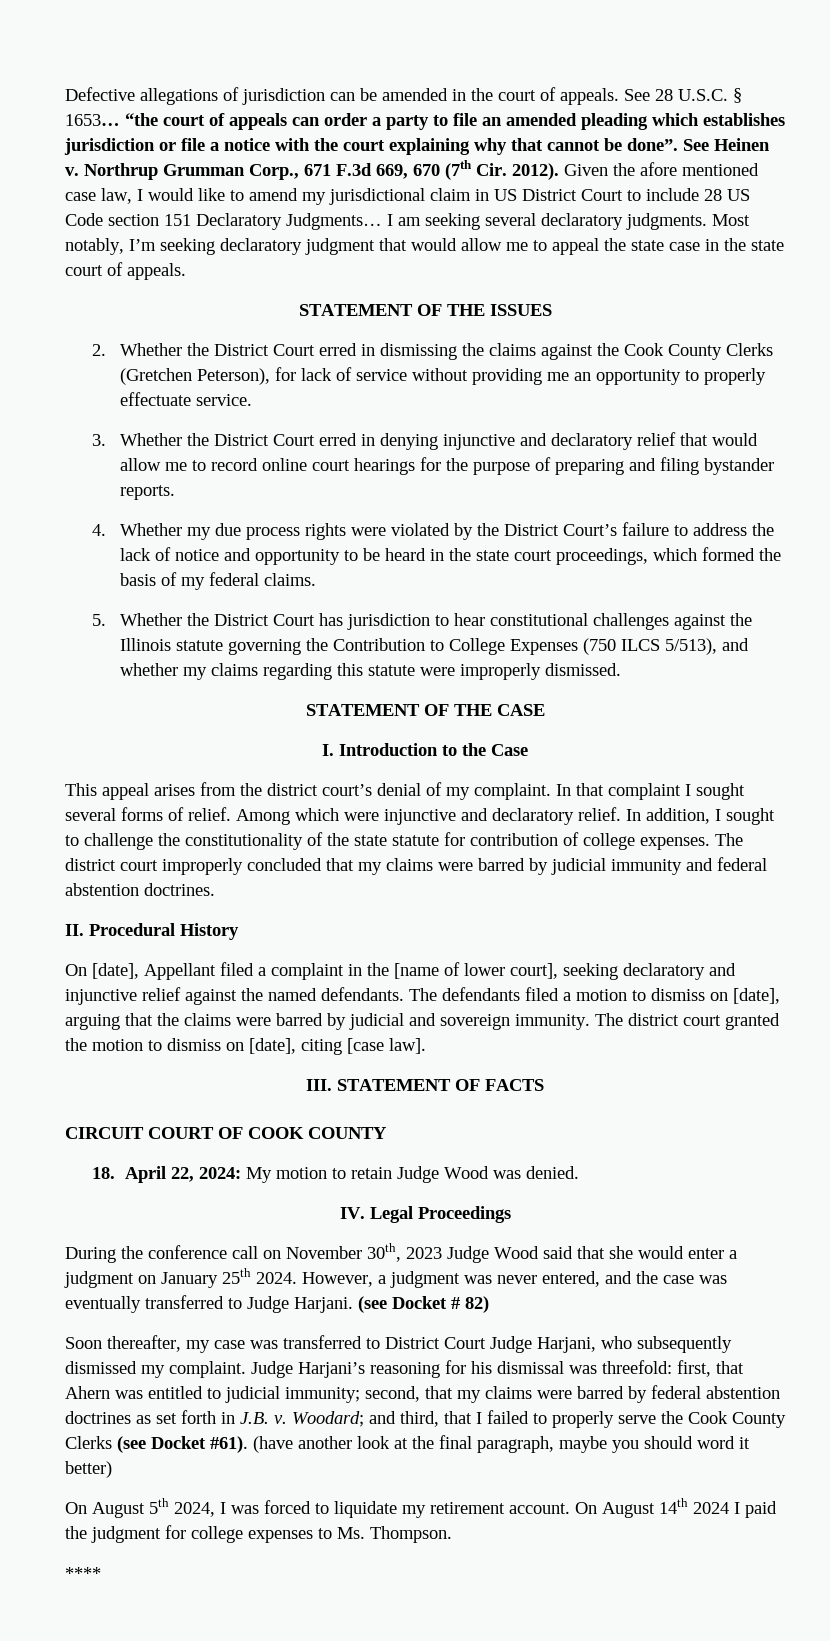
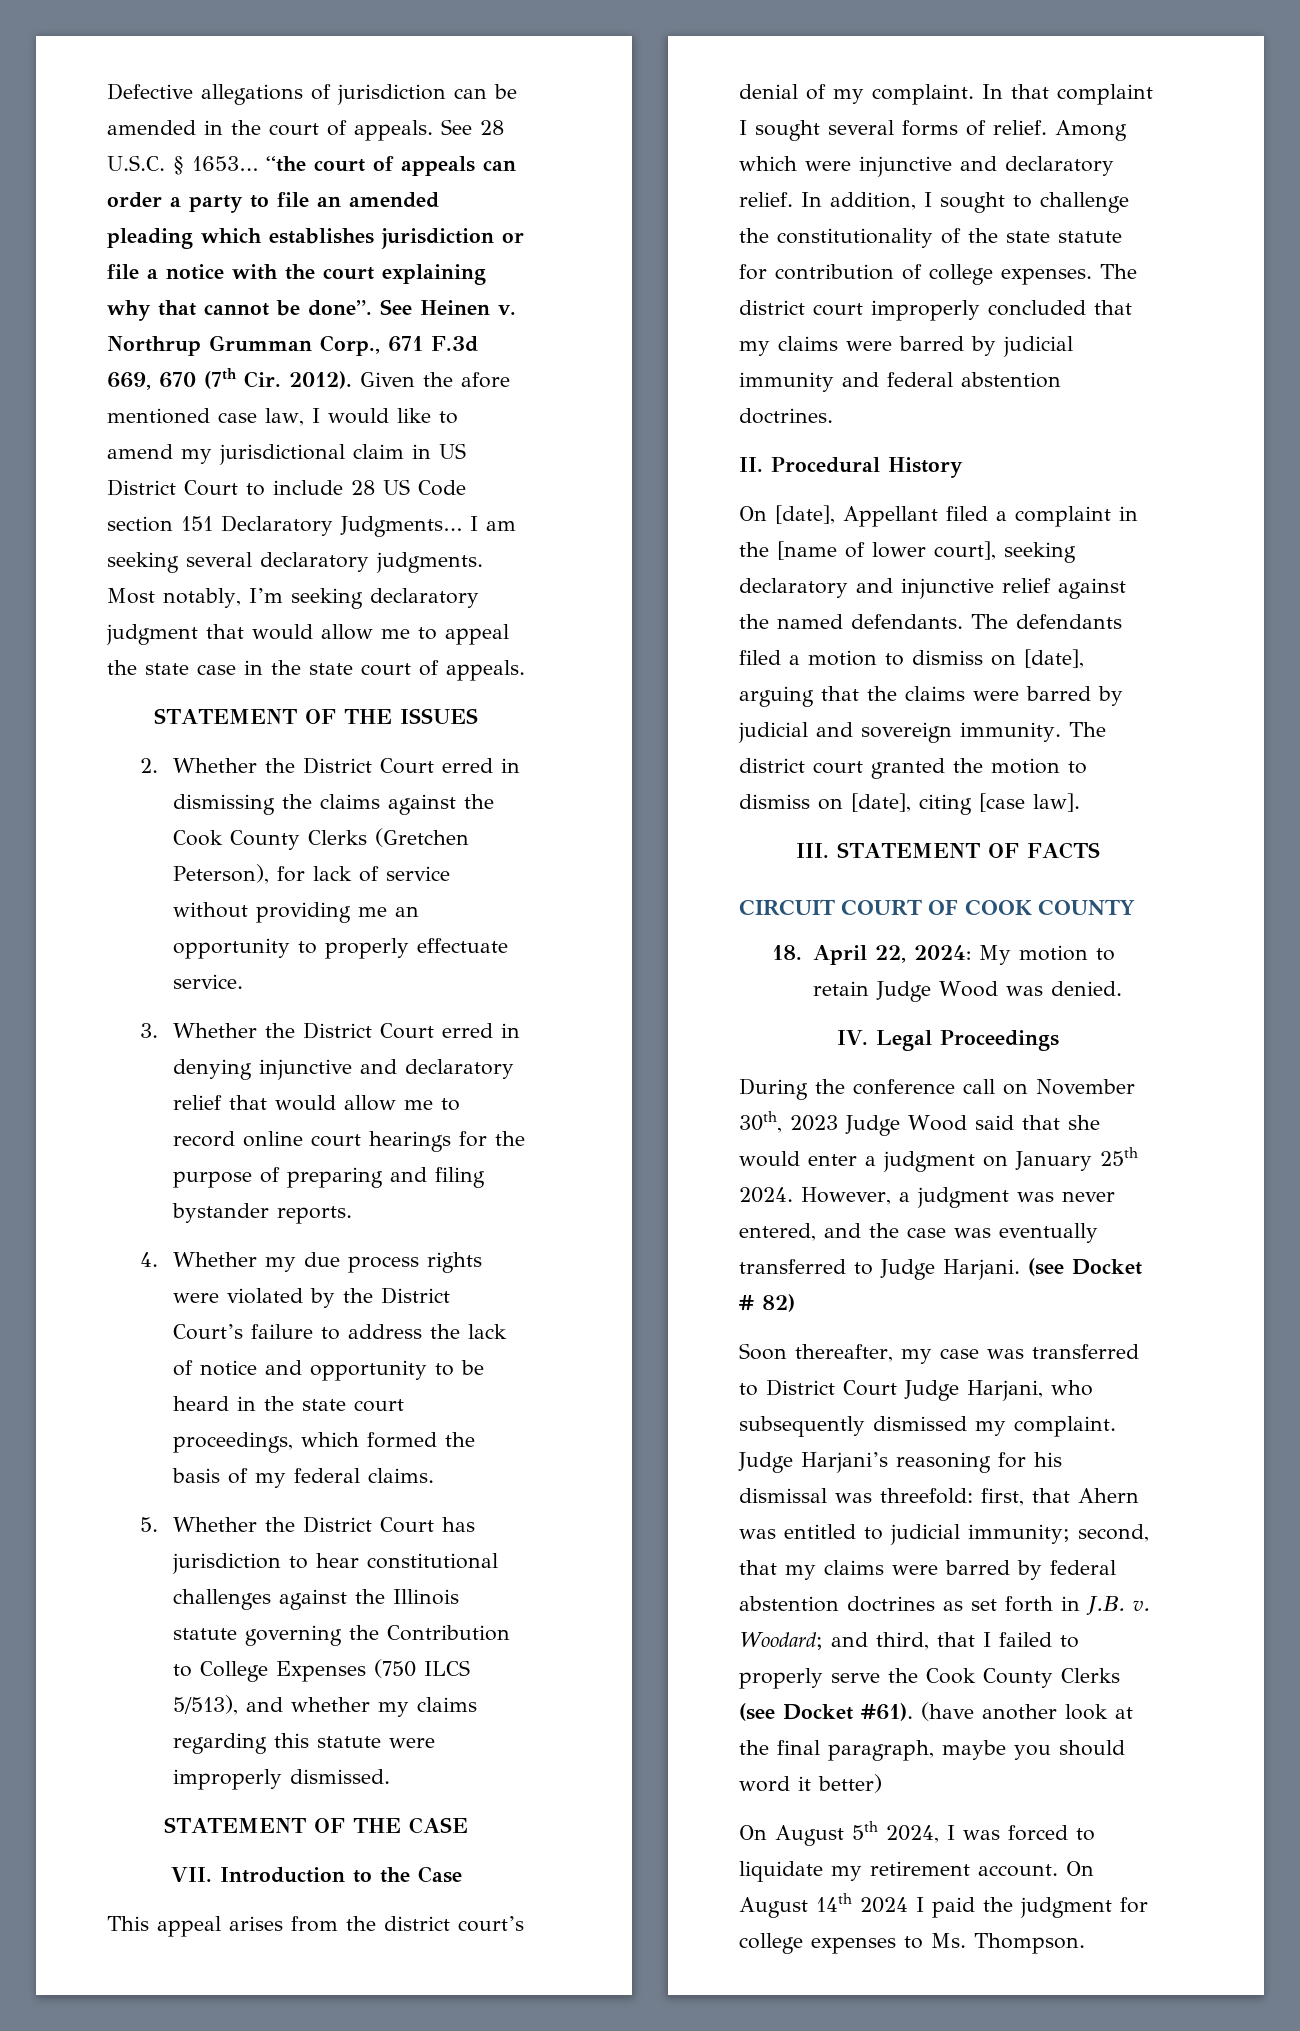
[322,744,334,756] I. -> [170,1867,212,1882] VII.
[65,1567,101,1579] // **** -> (1085, 1943) none

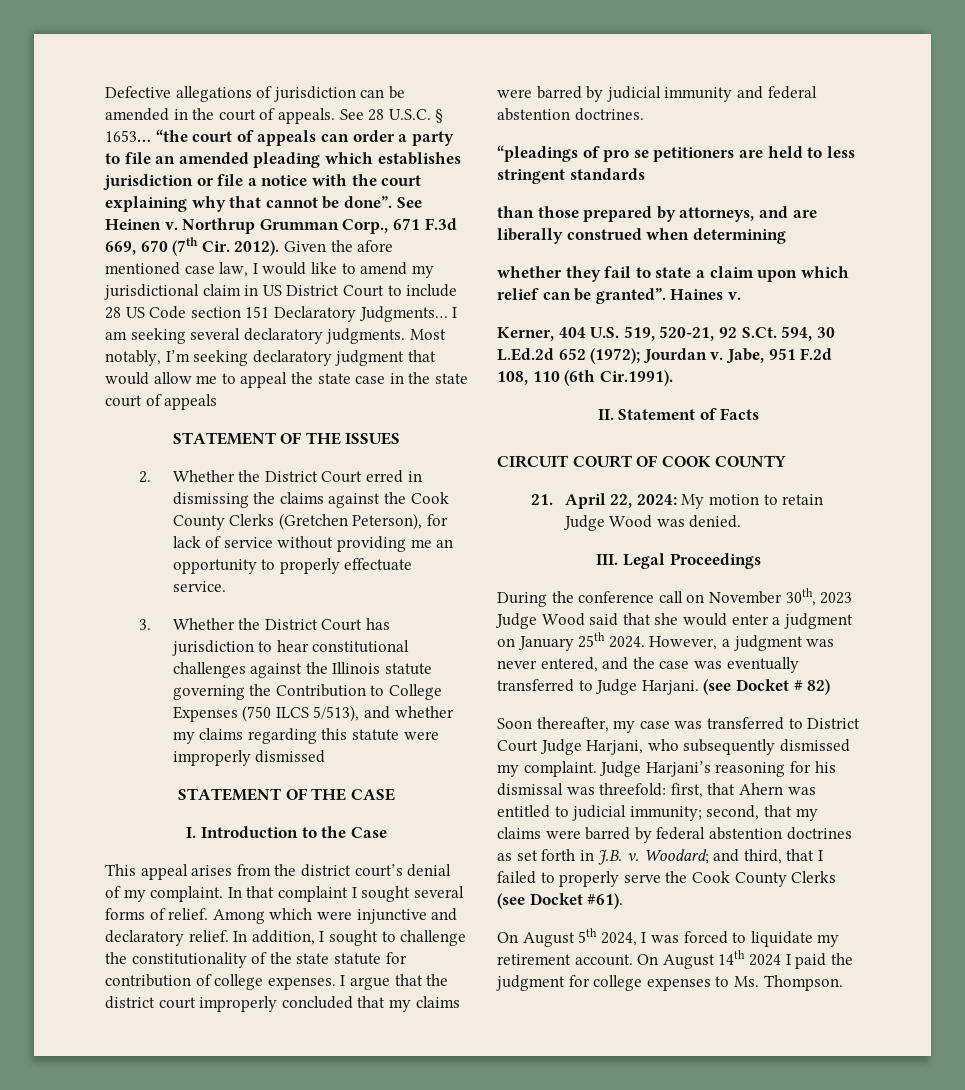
[446,660,525,681] appeals. -> [164,394,218,410] appeals
[441,1023,520,1038] [172,1059,514,1080] [172,1095,460,1111] [172,1131,525,1152] [172,1167,485,1188] [171,1203,352,1224] [139,1252,482,1273] [172,1287,450,1308] [172,1324,507,1340] [172,1360,484,1381] [172,1396,404,1412] [172,1432,475,1453] [171,1468,434,1488] [139,1516,434,1533] erred in denying injunctive and declaratory relief that would allow me to record online court hearings for the purpose of preparing and filing bystander reports. // 4. Whether my due process rights were violated by the District Court’s failure to address the lack of notice and opportunity to be heard in the state court proceedings, which formed the basis of my federal claims. // 5. Whether the District Court -> (363, 625) none
[289,1769,390,1784] dismissed. -> [255,750,326,763] dismissed
[170,1867,212,1882] VII. -> [186,827,197,838] I.
[1100,264,1137,279] The -> [340,974,449,990] I argue that the
[739,457,963,478] [739,505,1138,527] [739,541,1076,563] [739,578,1126,599] [739,614,1122,629] [739,649,1084,668] [739,686,1123,707] [738,722,1106,743] [739,758,1087,779] [739,793,1080,815] [796,842,1100,859] II. Procedural History // On [date], Appellant filed a complaint in the [name of lower court], seeking declaratory and injunctive relief against the named defendants. The defendants filed a motion to dismiss on [date], arguing that the claims were barred by judicial and sovereign immunity. The district court granted the motion to dismiss on [date], citing [case law]. // III. STATEMENT OF FACTS -> [497,145,855,162] [497,168,645,184] [497,206,817,222] [497,228,786,244] [497,266,849,282] [497,288,741,304] [497,326,835,341] [497,348,833,364] [497,370,673,386] [597,408,760,420] “pleadings of pro se petitioners are held to less stringent standards // than those prepared by attorneys, and are liberally construed when determining // whether they fail to state a claim upon which relief can be granted”. Haines v. // Kerner, 404 U.S. 519, 520-21, 92 S.Ct. 594, 30 L.Ed.2d 652 (1972); Jourdan v. Jabe, 951 F.2d 108, 110 (6th Cir.1991). // II. Statement of Facts
[771,945,802,960] 18. -> [530,494,553,505] 21.
[836,1030,869,1045] IV. -> [596,554,619,565] III.
[921,1702,1133,1721] [739,1740,1125,1761] [739,1774,882,1793] (have another look at the final paragraph, maybe you should word it better) -> (624, 901) none

